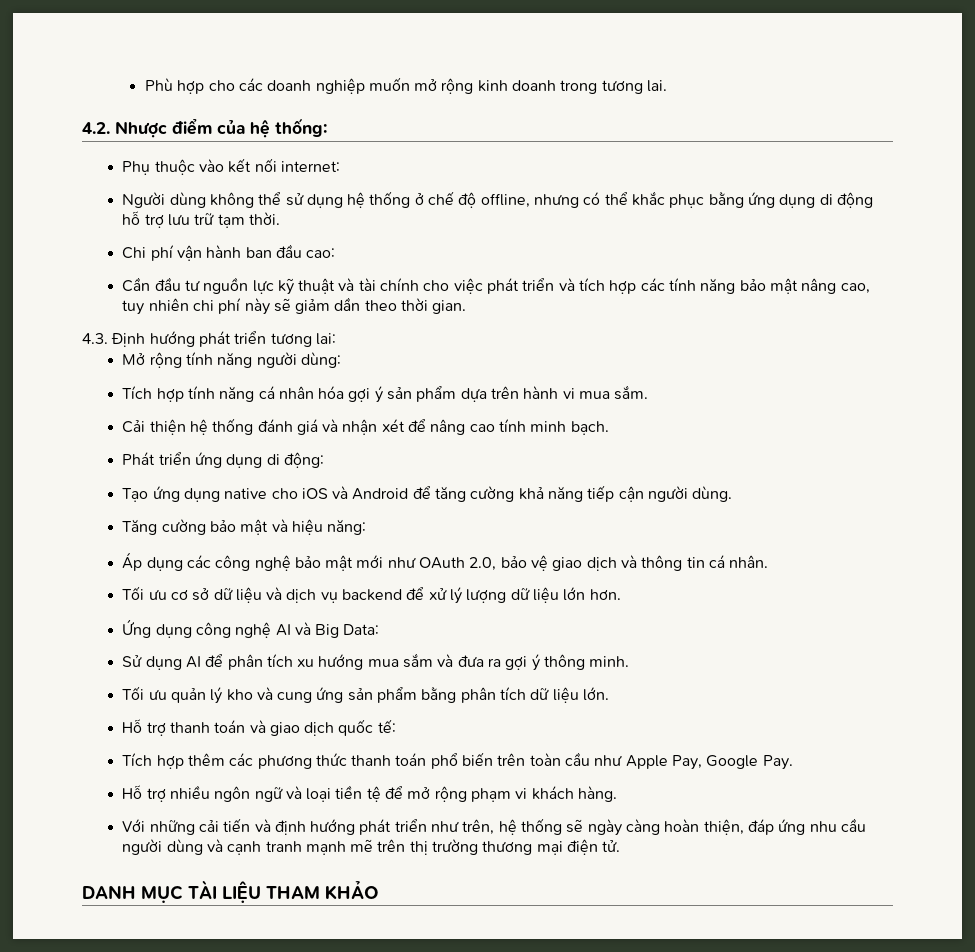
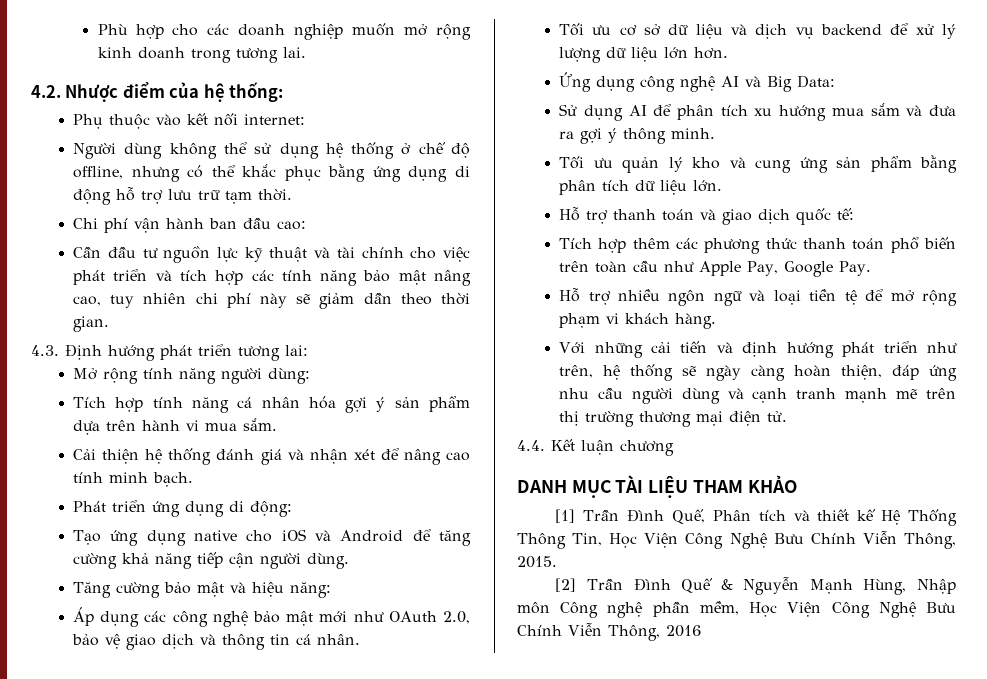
(621, 846) none -> [517,439,674,456] // 4.4. Kết luận chương
(379, 890) none -> [555,509,957,526] [517,531,956,549] [517,556,557,568] [555,577,956,595] [517,601,956,618] [517,623,701,641] // [1] Trần Đình Quế, Phân tích và thiết kế Hệ Thống Thông Tin, Học Viện Công Nghệ Bưu Chính Viễn Thông, 2015. // [2] Trần Đình Quế & Nguyễn Mạnh Hùng, Nhập môn Công nghệ phần mềm, Học Viện Công Nghệ Bưu Chính Viễn Thông, 2016

